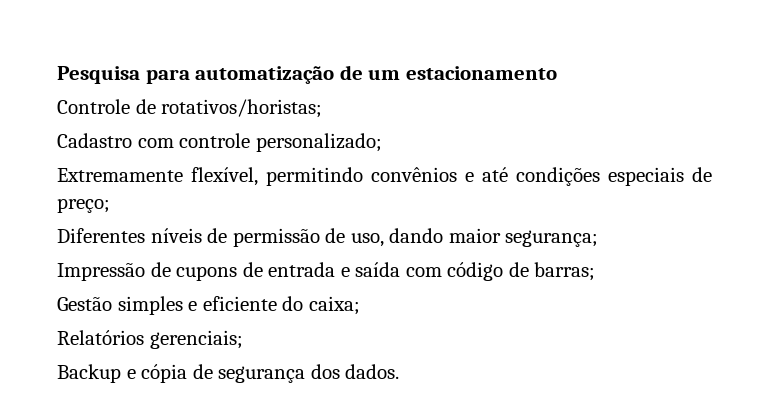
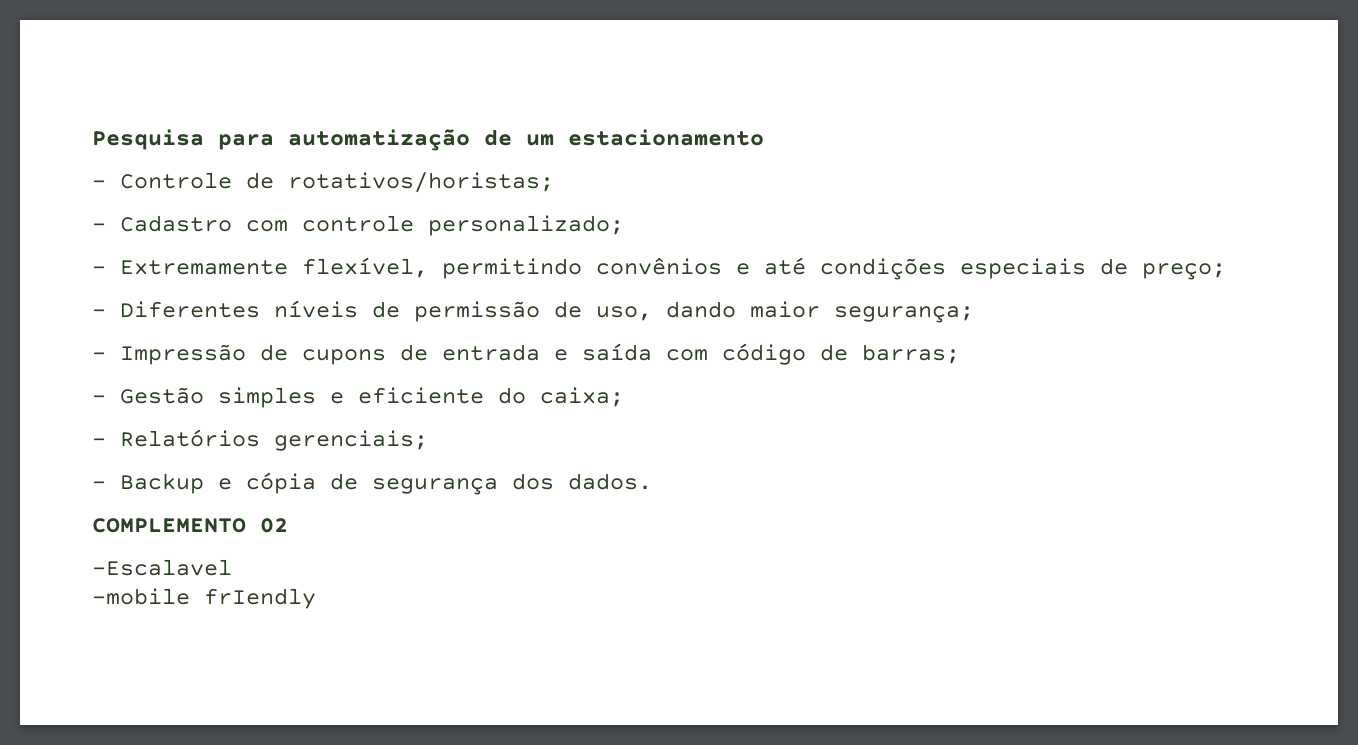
(557, 73) none -> [92,180,106,188] -
(323, 108) none -> [92,223,106,231] -
(382, 142) none -> [92,266,106,274] -
(110, 205) none -> [92,309,106,317] -
(599, 238) none -> [92,352,106,360] -
(596, 271) none -> [92,395,106,403] -
(360, 305) none -> [92,438,106,446] -
(243, 339) none -> [92,481,106,489] -
(400, 371) none -> [92,518,288,533] [92,559,232,576] [92,588,316,609] // COMPLEMENTO 02 // -Escalavel // -mobile frIendly

